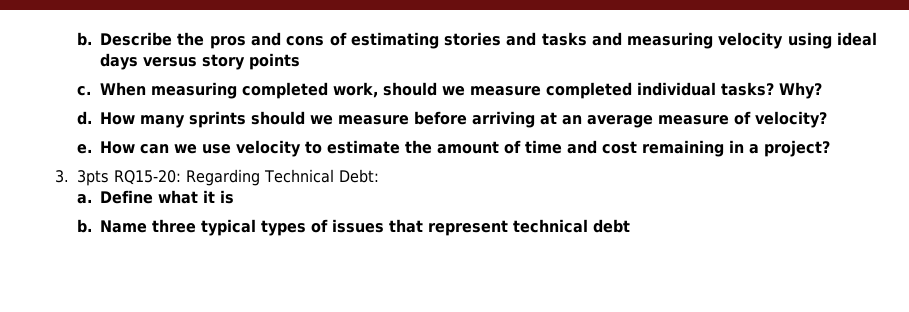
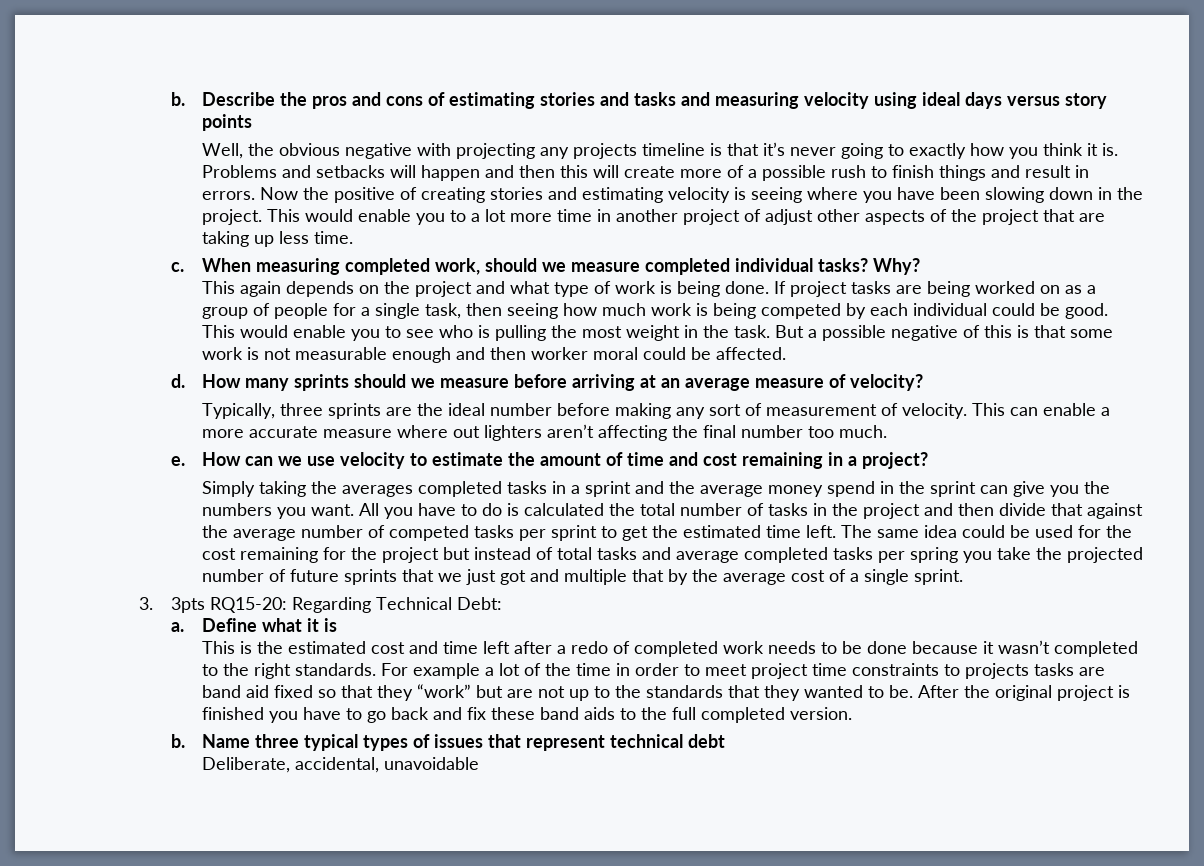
(301, 61) none -> [202,142,1119,159] [202,165,1090,181] [202,187,1144,203] [202,209,1106,225] [202,231,354,247] // Well, the obvious negative with projecting any projects timeline is that it’s never going to exactly how you think it is. Problems and setbacks will happen and then this will create more of a possible rush to finish things and result in errors. Now the positive of creating stories and estimating velocity is seeing where you have been slowing down in the project. This would enable you to a lot more time in another project of adjust other aspects of the project that are taking up less time.
(822, 90) none -> [202,281,1097,297] [202,303,1109,319] [202,325,1114,341] [202,347,787,363] // This again depends on the project and what type of work is being done. If project tasks are being worked on as a group of people for a single task, then seeing how much work is being competed by each individual could be good. This would enable you to see who is pulling the most weight in the task. But a possible negative of this is that some work is not measurable enough and then worker moral could be affected.
(828, 119) none -> [202,403,1111,419] [202,424,888,441] // Typically, three sprints are the ideal number before making any sort of measurement of velocity. This can enable a more accurate measure where out lighters aren’t affecting the final number too much.
(831, 148) none -> [202,481,1111,497] [202,503,1144,519] [202,525,1133,541] [202,547,1144,563] [202,569,964,585] // Simply taking the averages completed tasks in a sprint and the average money spend in the sprint can give you the numbers you want. All you have to do is calculated the total number of tasks in the project and then divide that against the average number of competed tasks per sprint to get the estimated time left. The same idea could be used for the cost remaining for the project but instead of total tasks and average completed tasks per spring you take the projected number of future sprints that we just got and multiple that by the average cost of a single sprint.
(235, 197) none -> [202,640,1139,657] [202,663,1106,679] [202,684,1131,701] [202,707,853,723] // This is the estimated cost and time left after a redo of completed work needs to be done because it wasn’t completed to the right standards. For example a lot of the time in order to meet project time constraints to projects tasks are band aid fixed so that they “work” but are not up to the standards that they wanted to be. After the original project is finished you have to go back and fix these band aids to the full completed version.
(631, 226) none -> [202,757,480,773] // Deliberate, accidental, unavoidable

